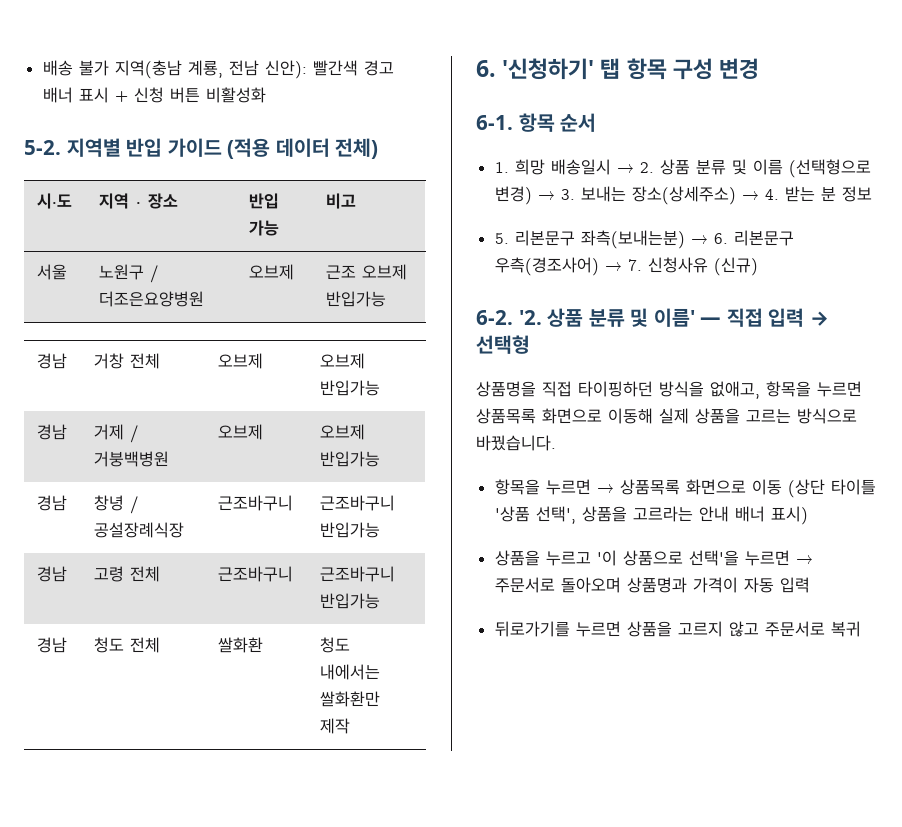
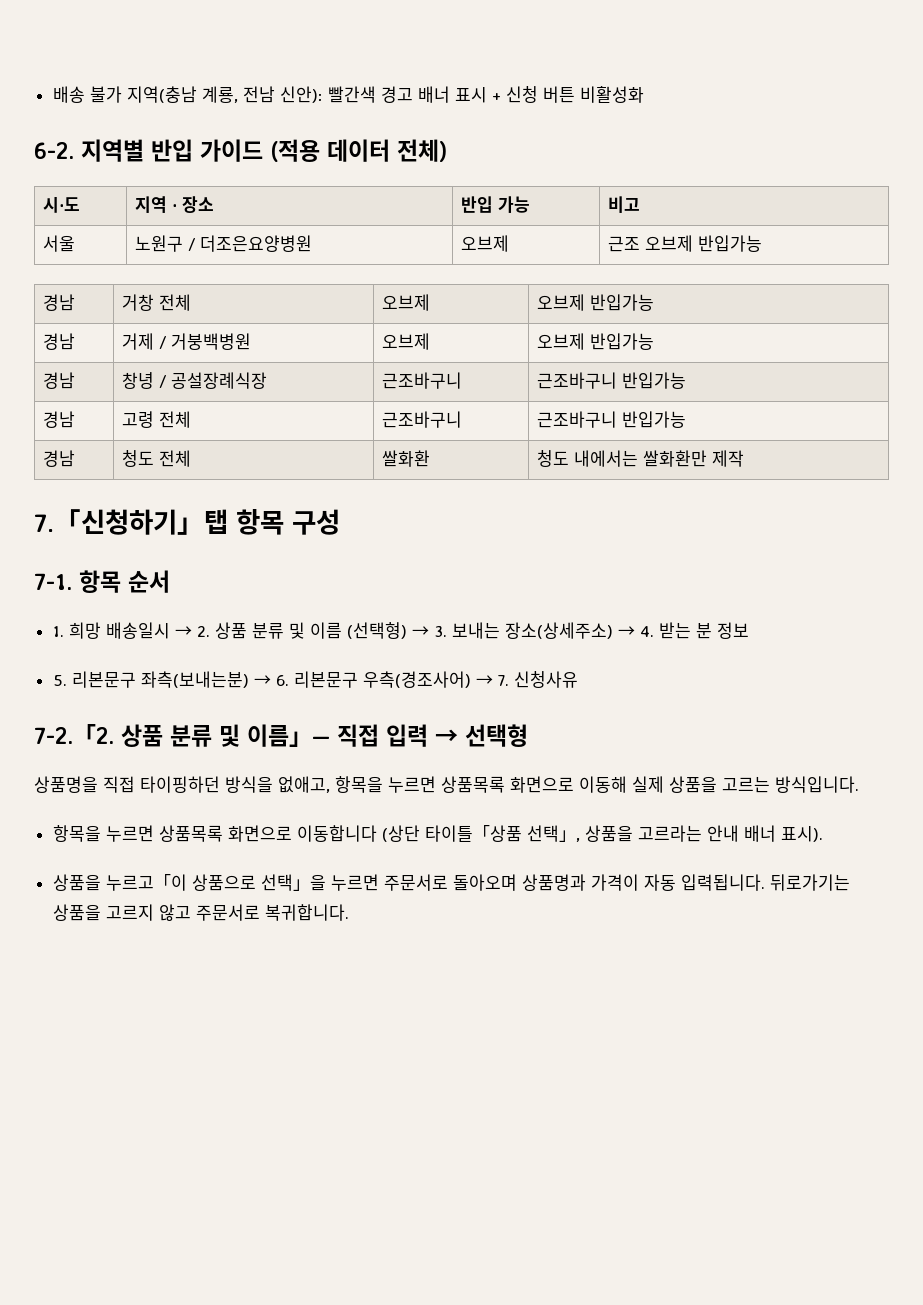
[24,140,61,155] 5-2. -> [34,142,74,159] 6-2.
[476,58,595,80] 6. '신청하기' -> [34,509,204,535] 7.「신청하기」
[719,58,760,79] [476,115,513,130] 변경 // 6-1. -> [34,573,72,590] // 7-1.
[788,159,871,178] [494,186,532,205] (선택형으로 변경) -> [346,622,407,639] (선택형)
[713,257,758,276] [476,308,695,327] (신규) // 6-2. '2. 상품 분류 및 이름' -> [34,724,312,747] // 7-2.「2. 상품 분류 및 이름」
[797,408,857,424] [476,435,556,451] [494,479,782,495] 방식으로 바꿨습니다. // 항목을 누르면 → 상품목록 화면으로 이동 -> [775,776,859,793] [52,825,377,842] 방식입니다. // 항목을 누르면 상품목록 화면으로 이동합니다
[494,506,576,524] '상품 선택', -> [472,825,580,842] 「상품 선택」,
[770,506,808,525] 표시) -> [780,826,823,842] 표시).
[596,550,813,566] '이 상품으로 선택'을 누르면 → -> [153,874,379,891] 「이 상품으로 선택」을 누르면
[779,577,810,593] [494,621,621,637] 입력 // 뒤로가기를 누르면 -> [680,874,850,891] 입력됩니다. 뒤로가기는
[830,621,861,637] 복귀 -> [264,904,349,921] 복귀합니다.

